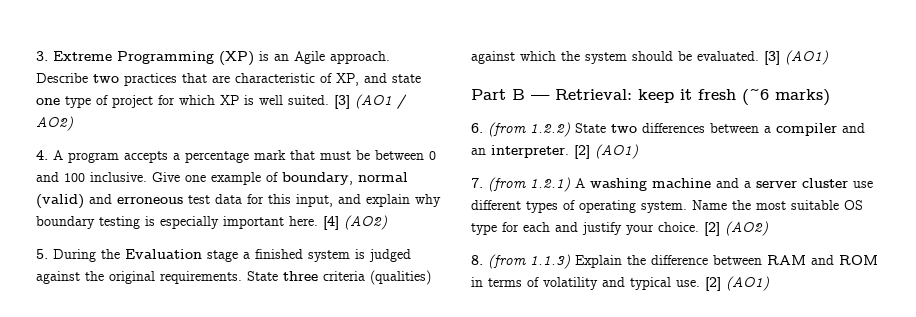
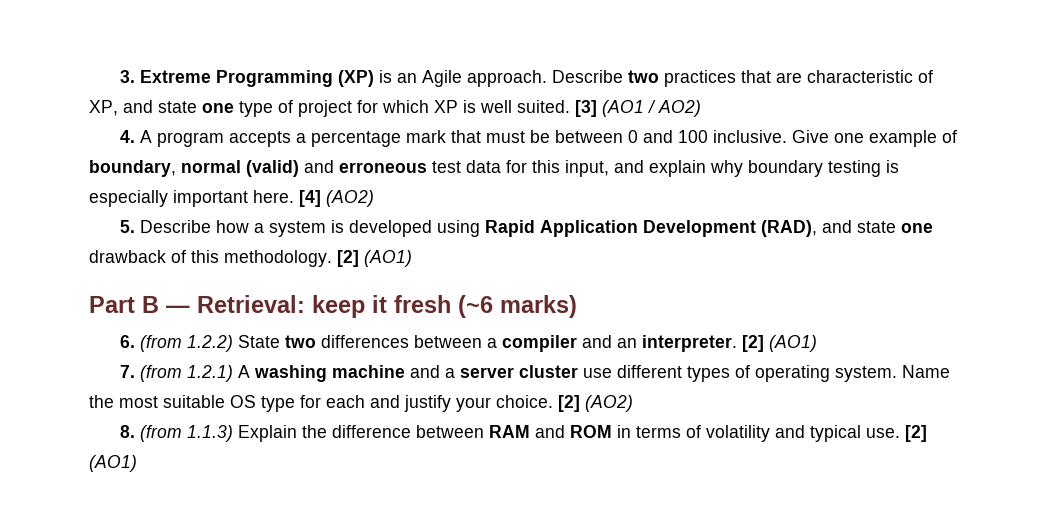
[53,249,411,262] [36,270,431,285] [471,51,780,65] During the Evaluation stage a finished system is judged against the original requirements. State three criteria (qualities) against which the system should be evaluated. [3] -> [140,220,934,237] [89,250,359,267] Describe how a system is developed using Rapid Application Development (RAD), and state one drawback of this methodology. [2]

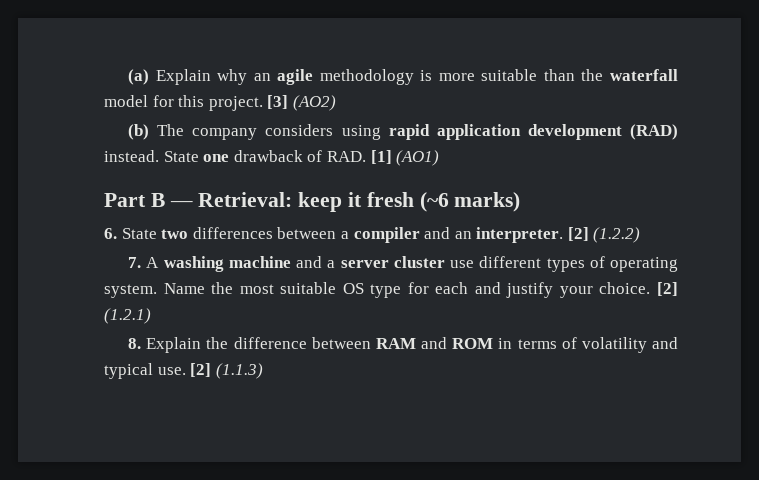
[120,70,934,87] [89,100,701,117] [120,130,958,147] [89,160,899,177] [89,190,374,207] [120,220,934,237] [89,250,359,267] 3. Extreme Programming (XP) is an Agile approach. Describe two practices that are characteristic of XP, and state one type of project for which XP is well suited. [3] (AO1 / AO2) // 4. A program accepts a percentage mark that must be between 0 and 100 inclusive. Give one example of boundary, normal (valid) and erroneous test data for this input, and explain why boundary testing is especially important here. [4] (AO2) // 5. Describe how a system is developed using Rapid Application Development (RAD), and state one drawback of this methodology. [2] -> [128,69,678,85] [104,95,336,111] [128,124,678,140] [104,150,392,164] (a) Explain why an agile methodology is more suitable than the waterfall model for this project. [3] (AO2) // (b) The company considers using rapid application development (RAD) instead. State one drawback of RAD. [1]
[140,335,234,352] (from 1.2.2) -> (117, 233) none
[769,335,818,352] (AO1) -> [593,227,641,243] (1.2.2)
[140,365,234,382] (from 1.2.1) -> (142, 262) none
[585,395,633,412] (AO2) -> [104,308,151,324] (1.2.1)
[140,425,234,442] (from 1.1.3) -> (142, 343) none
[89,455,137,472] (AO1) -> [215,363,263,379] (1.1.3)

